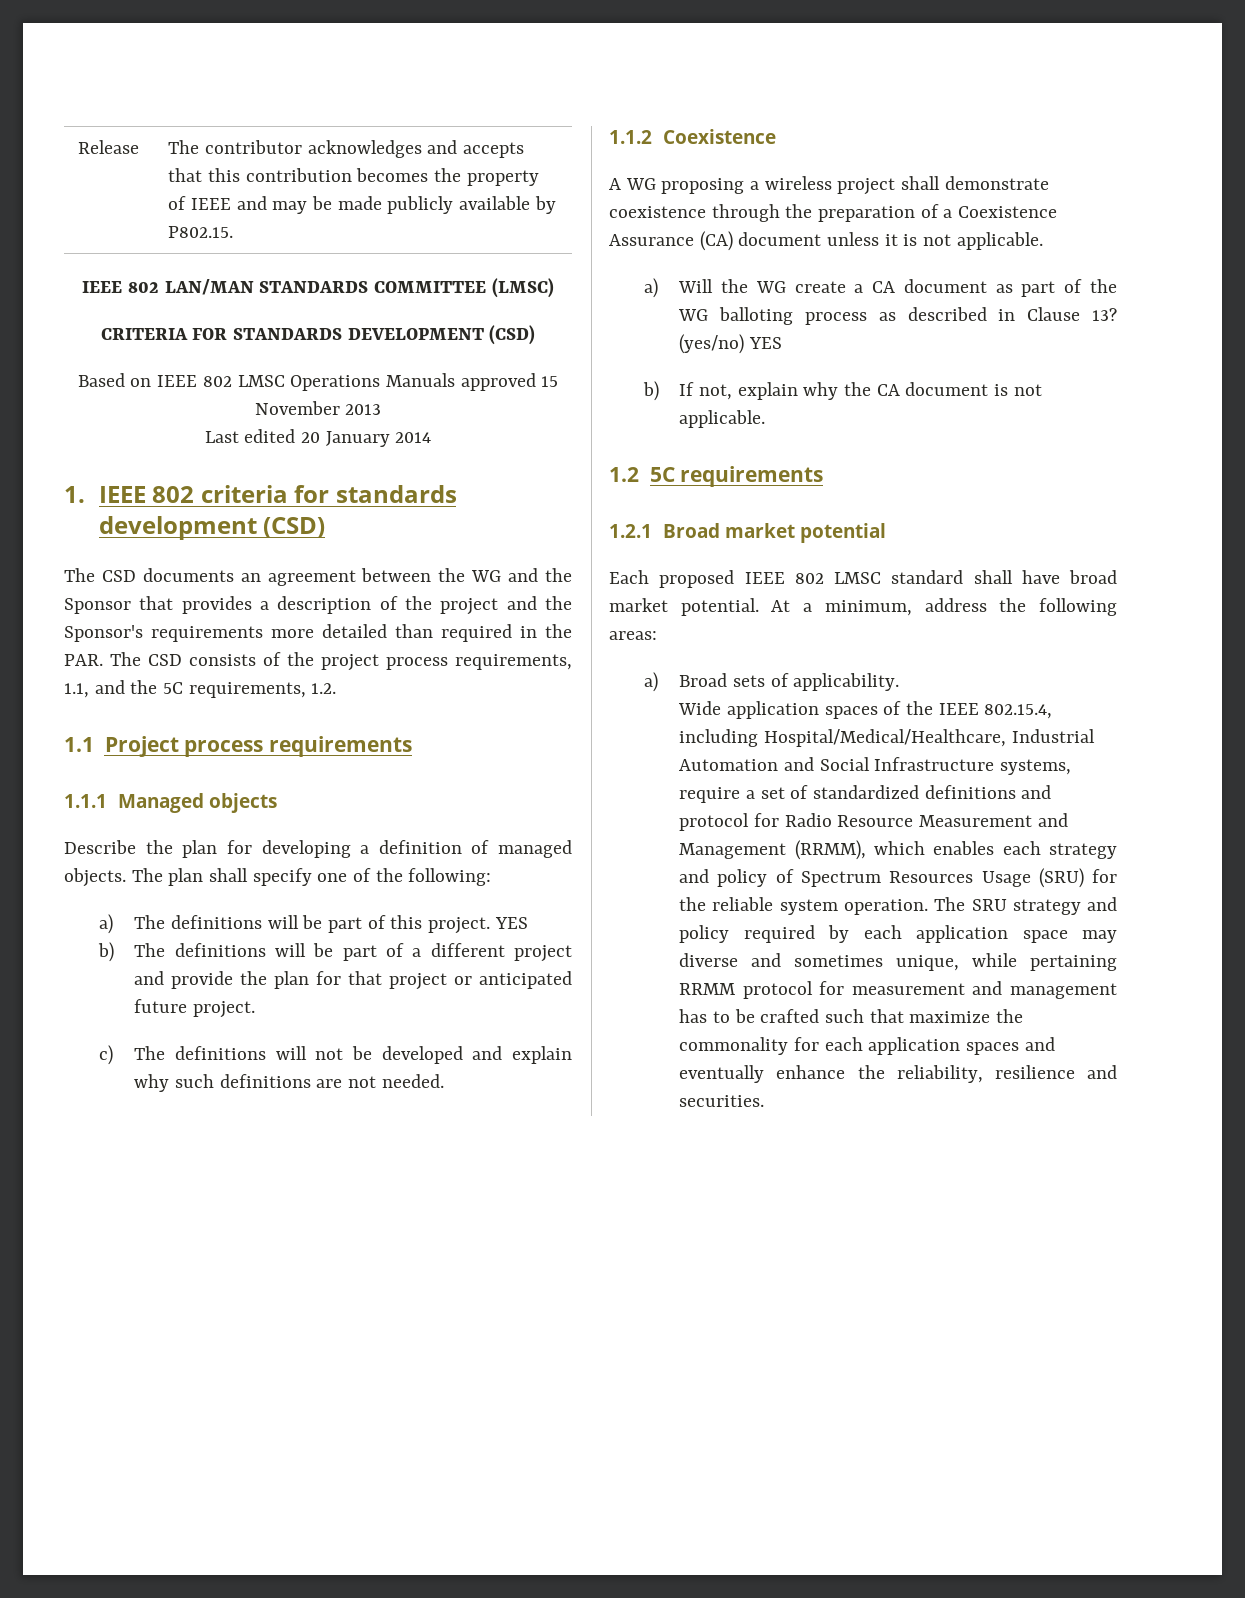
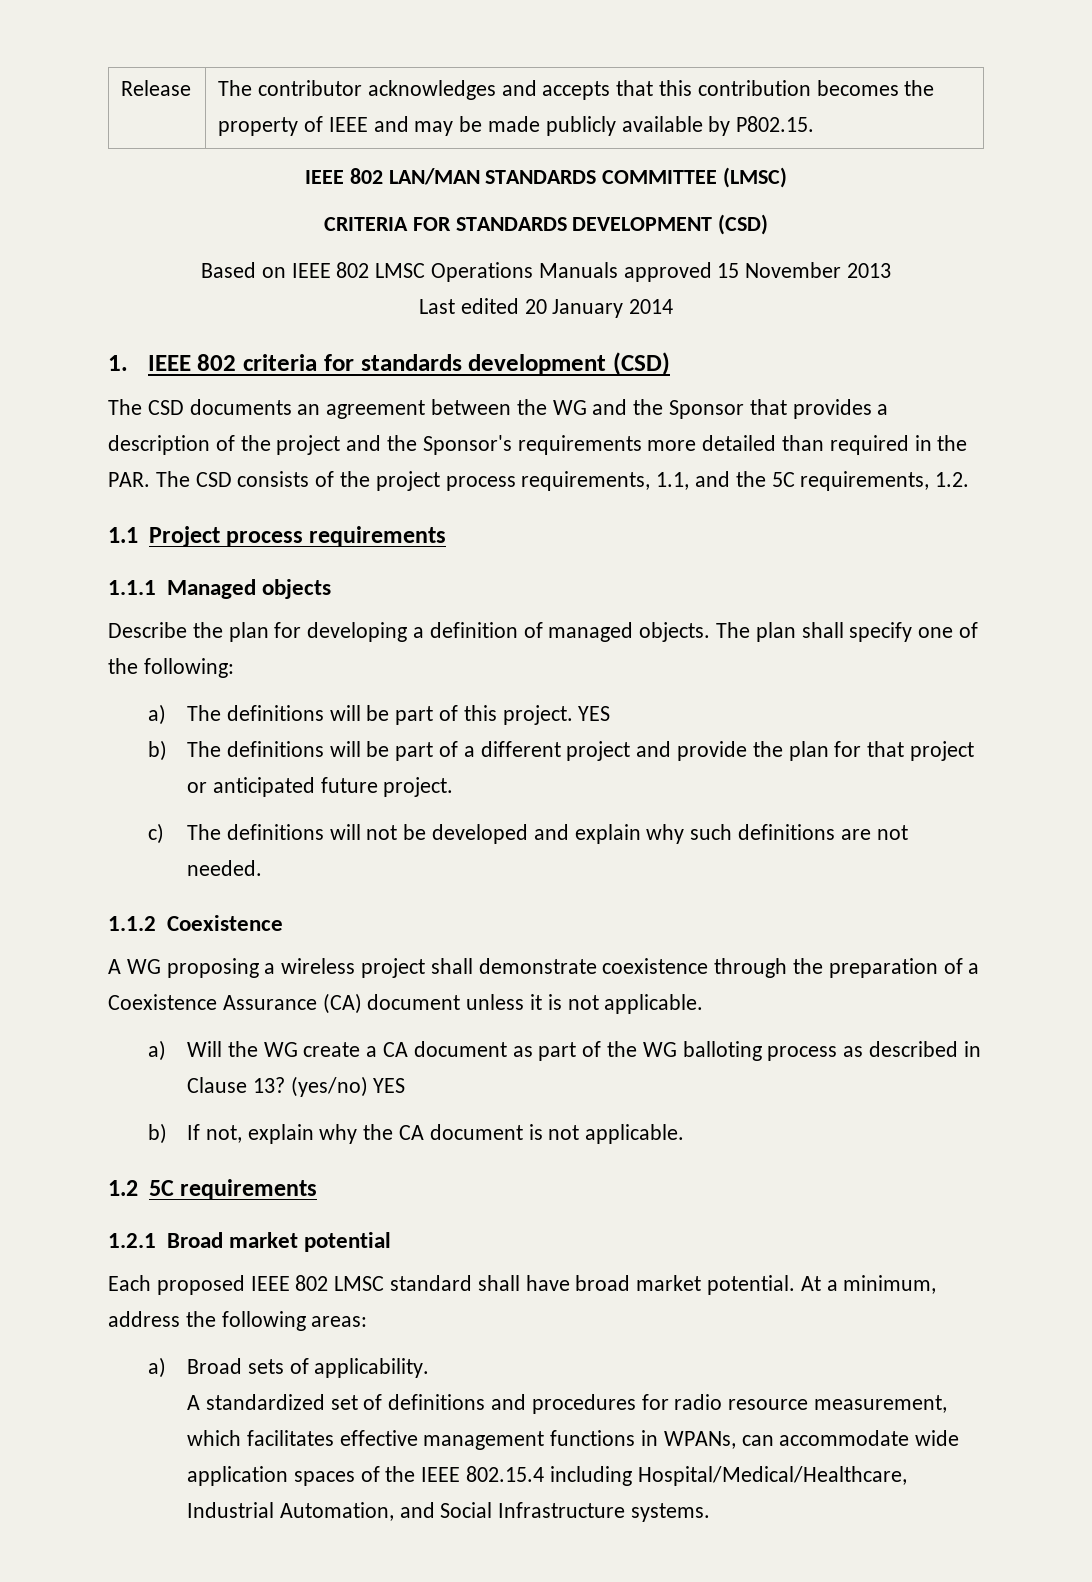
[678,701,722,715] Wide -> [187,1394,948,1414] [187,1430,960,1450] A standardized set of definitions and procedures for radio resource measurement, which facilitates effective management functions in WPANs, can accommodate wide
[984,704,1053,719] 802.15.4, -> [466,1466,545,1482] 802.15.4
[679,759,779,771] Automation -> [279,1502,394,1521] Automation,
[999,759,1071,775] [679,785,1052,803] [679,813,1068,831] [679,840,1117,860] [679,868,1117,888] [679,897,1117,915] [679,925,1117,943] [679,953,1117,971] [679,981,1117,999] [679,1009,1023,1023] [679,1037,1055,1055] [679,1065,1117,1083] [679,1095,765,1107] systems, require a set of standardized definitions and protocol for Radio Resource Measurement and Management (RRMM), which enables each strategy and policy of Spectrum Resources Usage (SRU) for the reliable system operation. The SRU strategy and policy required by each application space may diverse and sometimes unique, while pertaining RRMM protocol for measurement and management has to be crafted such that maximize the commonality for each application spaces and eventually enhance the reliability, resilience and securities. -> [631,1503,711,1522] systems.

